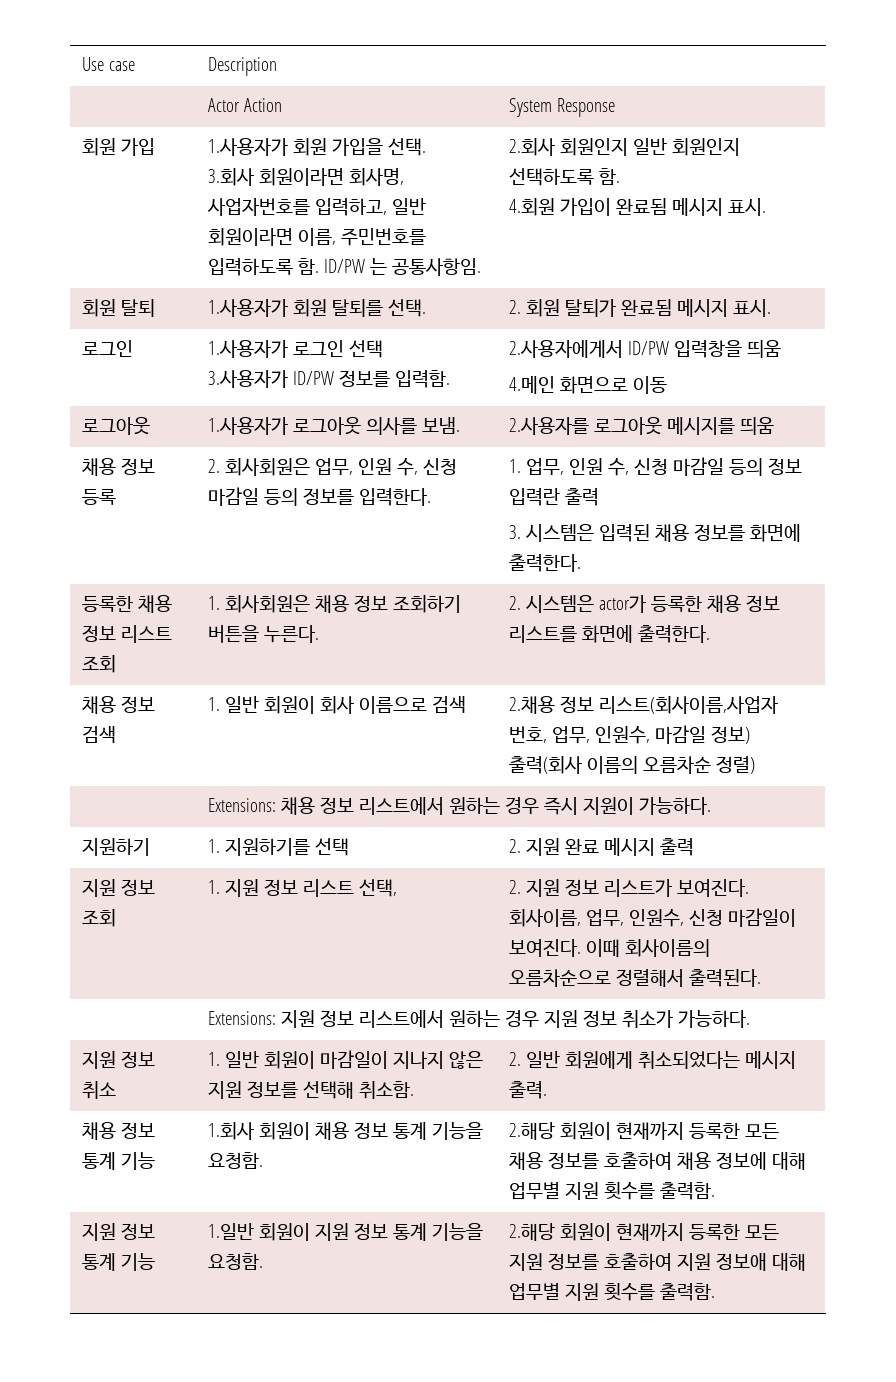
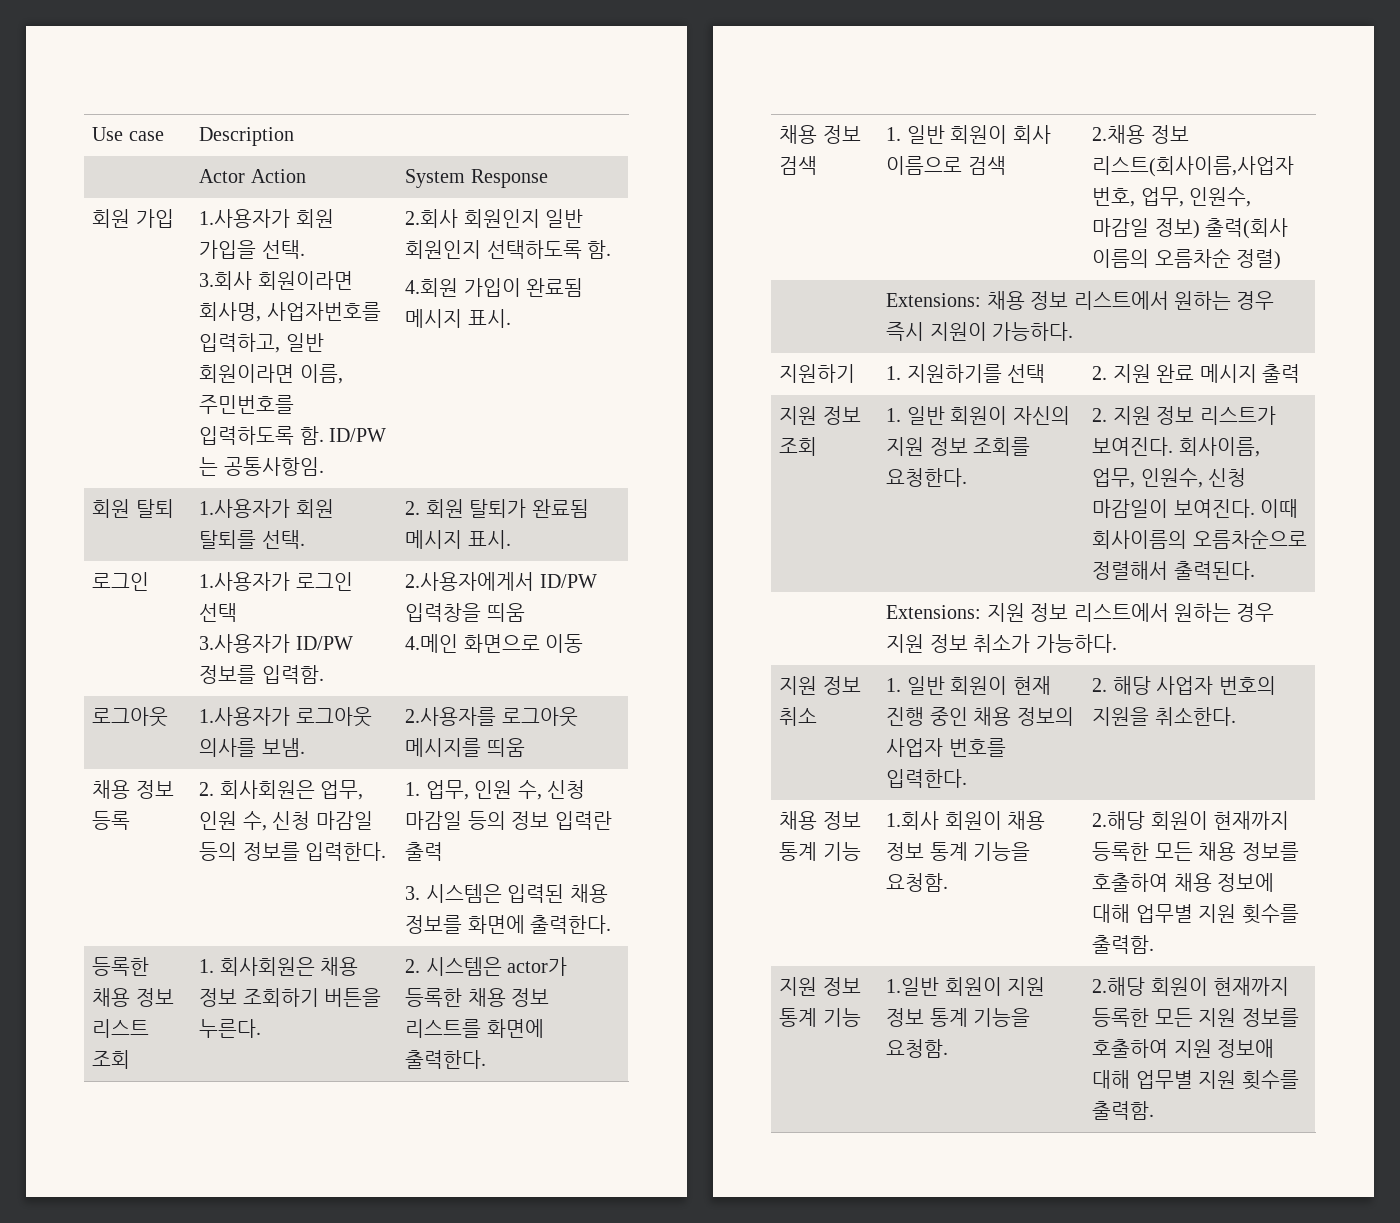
[224,879,397,897] 지원 정보 리스트 선택, -> [906,406,1070,425] [886,437,1031,456] [886,468,968,487] 일반 회원이 자신의 지원 정보 조회를 요청한다.
[319,1050,483,1069] [207,1081,414,1099] [508,1051,796,1069] [508,1081,547,1099] 마감일이 지나지 않은 지원 정보를 선택해 취소함. | 2. 일반 회원에게 취소되었다는 메시지 출력. -> [1012,676,1051,695] [886,707,1074,726] [886,738,1006,757] [886,769,968,788] [1092,676,1276,695] [1092,707,1236,726] 현재 진행 중인 채용 정보의 사업자 번호를 입력한다. | 2. 해당 사업자 번호의 지원을 취소한다.

